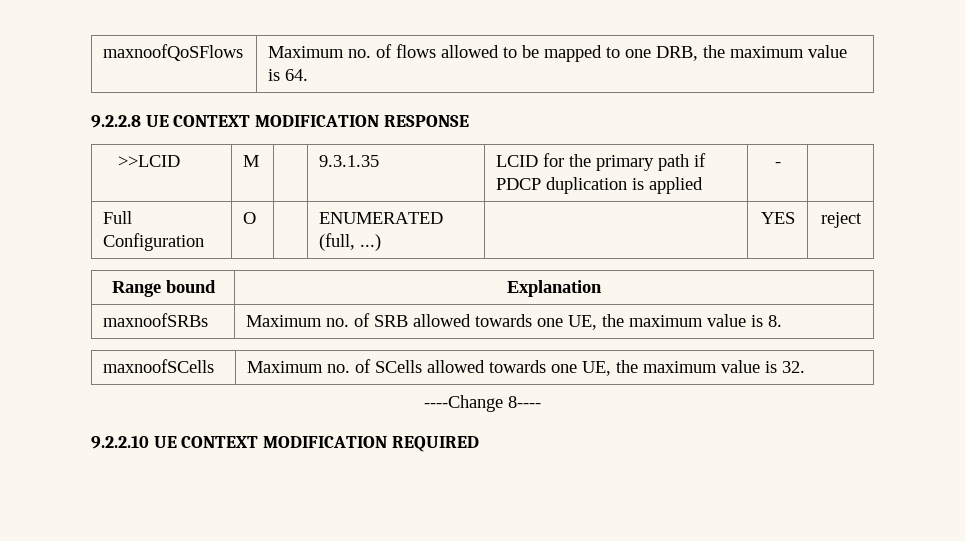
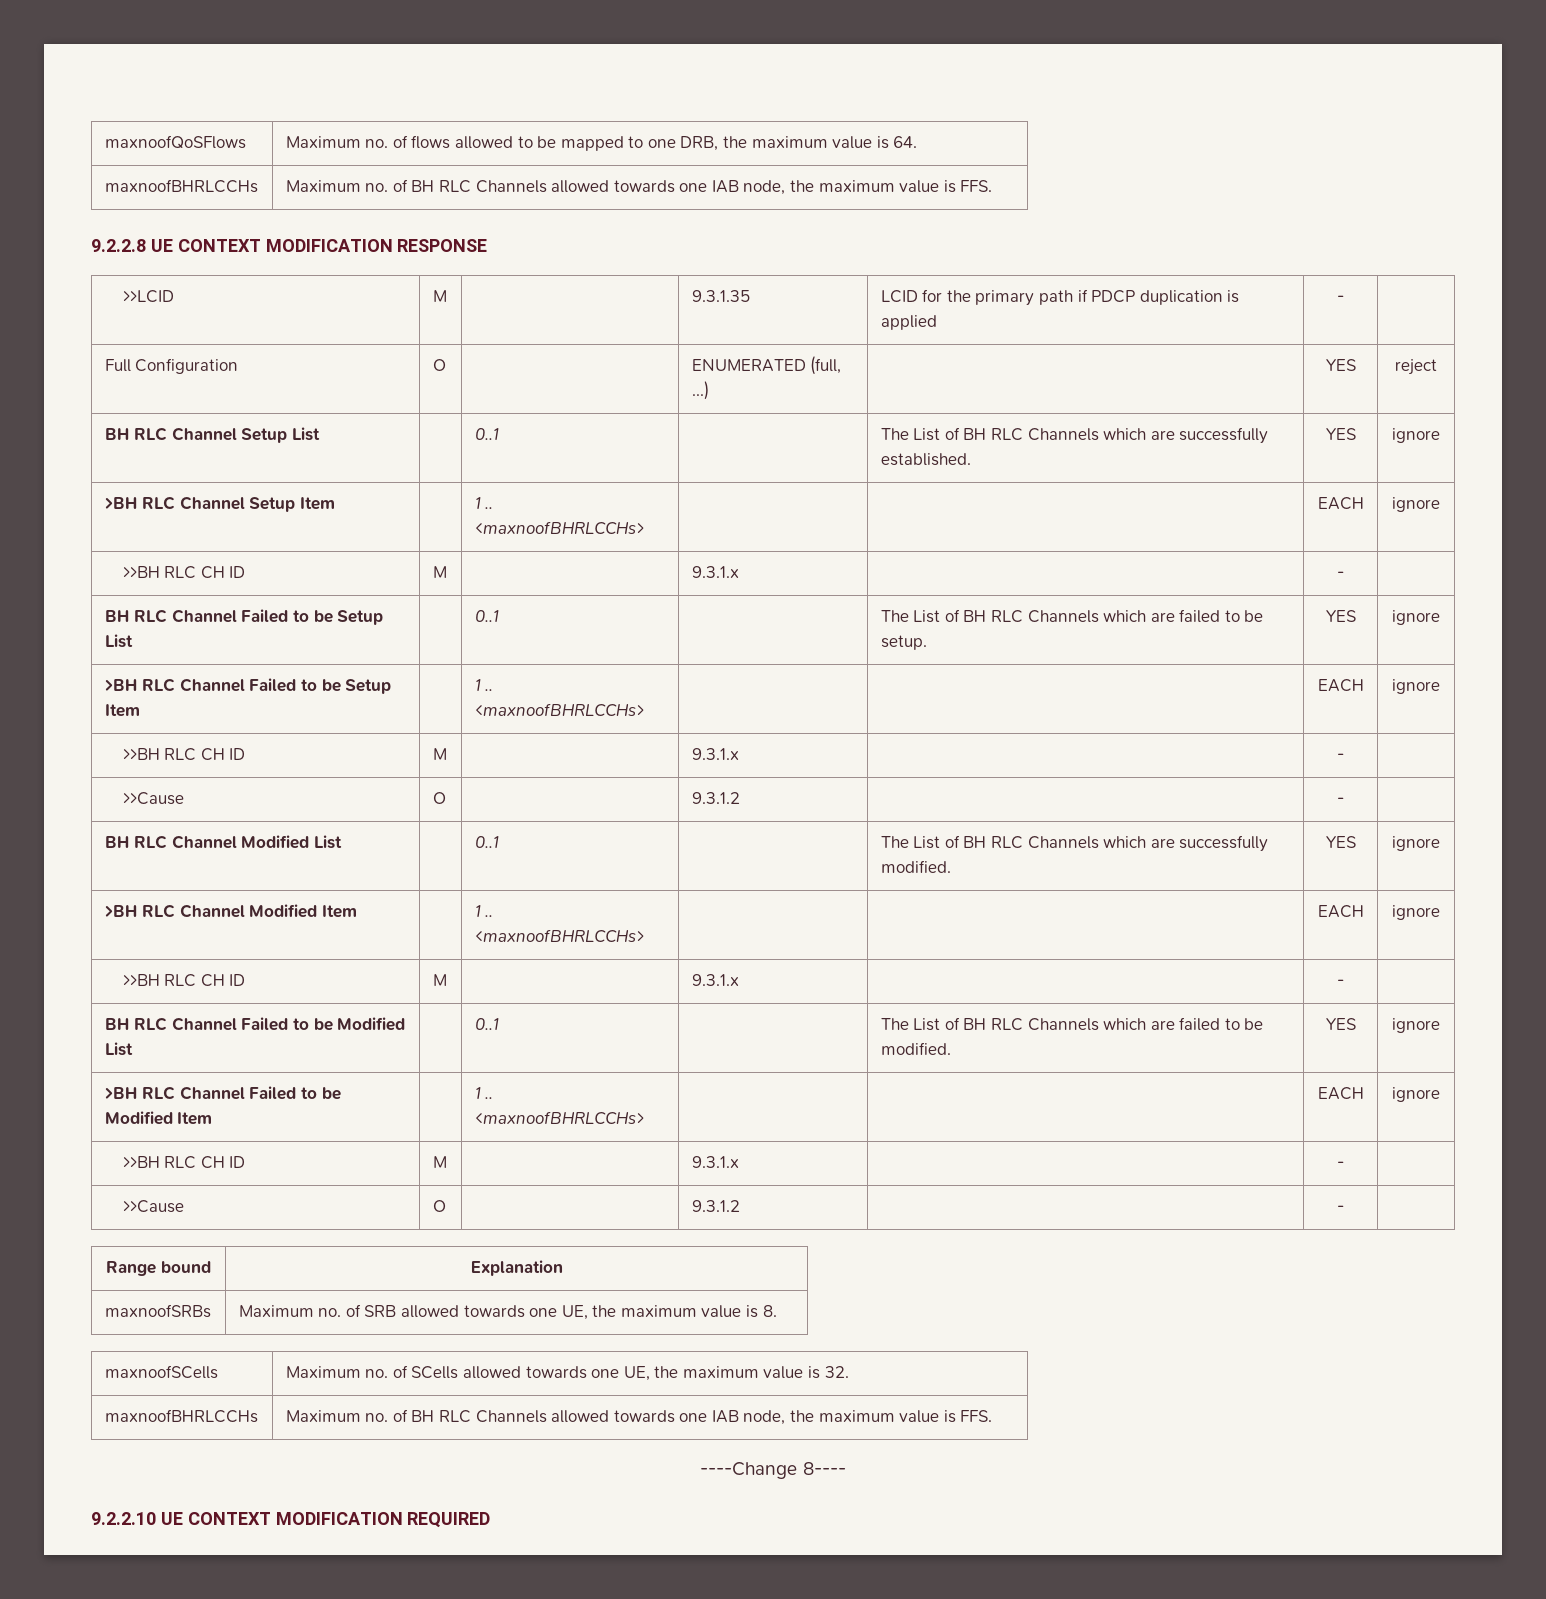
(309, 75) none -> [104,179,258,193] [285,179,993,195] // maxnoofBHRLCCHs | Maximum no. of BH RLC Channels allowed towards one IAB node, the maximum value is FFS.
(862, 220) none -> [104,427,320,443] [474,428,499,440] [880,427,1269,444] [880,453,971,466] [1325,428,1356,440] [1392,428,1440,443] [104,496,335,512] [474,497,494,509] [474,521,644,534] [1317,497,1364,510] [1392,497,1440,512] [122,566,246,579] [432,566,447,578] [691,566,739,578] [1337,571,1344,578] [104,609,384,625] [104,634,133,648] [474,610,499,622] [880,609,1264,623] [880,635,927,650] [1325,610,1356,622] [1392,610,1440,625] [104,678,392,694] [104,704,140,717] [474,679,494,691] [474,703,644,716] [1317,679,1364,692] [1392,679,1440,694] [122,748,246,761] [432,748,447,760] [691,748,739,760] [1337,753,1344,760] [122,792,184,805] [432,792,446,804] [691,792,740,804] [1337,797,1344,804] [104,835,342,849] [474,836,499,848] [880,835,1269,852] [880,860,951,873] [1325,836,1356,848] [1392,836,1440,851] [104,904,357,918] [474,905,494,917] [474,929,644,942] [1317,905,1364,918] [1392,905,1440,920] [122,974,246,987] [432,974,447,986] [691,974,739,986] [1337,979,1344,986] [104,1017,406,1031] [104,1042,133,1056] [474,1018,499,1030] [880,1017,1264,1031] [880,1042,951,1055] [1325,1018,1356,1030] [1392,1018,1440,1033] [104,1086,341,1100] [104,1111,213,1125] [474,1087,494,1099] [474,1111,644,1124] [1317,1087,1364,1100] [1392,1087,1440,1102] [122,1156,246,1169] [432,1156,447,1168] [691,1156,739,1168] [1337,1161,1344,1168] [122,1200,184,1213] [432,1200,446,1212] [691,1200,740,1212] [1337,1205,1344,1212] // BH RLC Channel Setup List | | 0..1 | | The List of BH RLC Channels which are successfully established. | YES | ignore // >BH RLC Channel Setup Item | | 1 .. <maxnoofBHRLCCHs> | | | EACH | ignore // >>BH RLC CH ID | M | | 9.3.1.x | | - | // BH RLC Channel Failed to be Setup List | | 0..1 | | The List of BH RLC Channels which are failed to be setup. | YES | ignore // >BH RLC Channel Failed to be Setup Item | | 1 .. <maxnoofBHRLCCHs> | | | EACH | ignore // >>BH RLC CH ID | M | | 9.3.1.x | | - | // >>Cause | O | | 9.3.1.2 | | - | // BH RLC Channel Modified List | | 0..1 | | The List of BH RLC Channels which are successfully modified. | YES | ignore // >BH RLC Channel Modified Item | | 1 .. <maxnoofBHRLCCHs> | | | EACH | ignore // >>BH RLC CH ID | M | | 9.3.1.x | | - | // BH RLC Channel Failed to be Modified List | | 0..1 | | The List of BH RLC Channels which are failed to be modified. | YES | ignore // >BH RLC Channel Failed to be Modified Item | | 1 .. <maxnoofBHRLCCHs> | | | EACH | ignore // >>BH RLC CH ID | M | | 9.3.1.x | | - | // >>Cause | O | | 9.3.1.2 | | - |
(806, 367) none -> [104,1409,258,1423] [285,1409,993,1425] // maxnoofBHRLCCHs | Maximum no. of BH RLC Channels allowed towards one IAB node, the maximum value is FFS.

